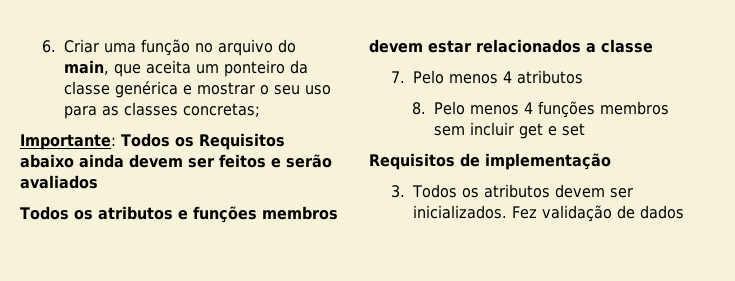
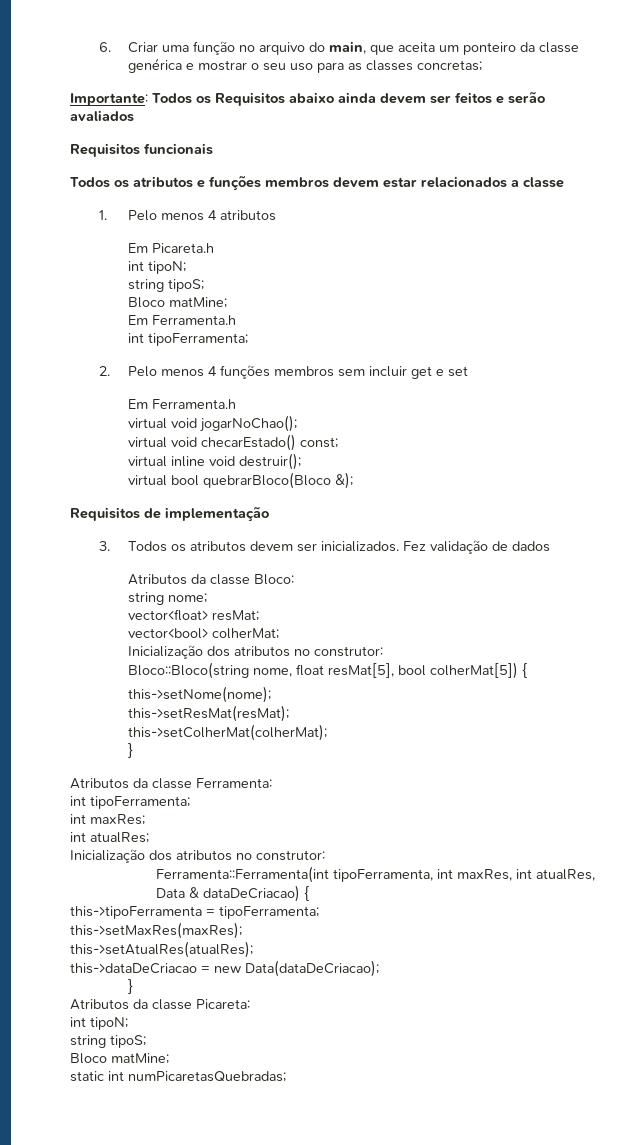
(98, 182) none -> [70,143,213,157] // Requisitos funcionais
[390,71,405,83] 7. -> [98,210,107,220] 1.
[412,102,427,115] 8. -> [127,243,214,253] [127,261,186,274] [127,279,204,292] [127,297,227,308] [127,315,236,325] [127,333,248,346] [98,366,110,376] Em Picareta.h // int tipoN; // string tipoS; // Bloco matMine; // Em Ferramenta.h // int tipoFerramenta; // 2.
(586, 129) none -> [127,399,236,409] [127,415,297,432] [127,434,338,451] [127,453,301,470] [127,472,353,489] // Em Ferramenta.h // virtual void jogarNoChao(); // virtual void checarEstado() const; // virtual inline void destruir(); // virtual bool quebrarBloco(Bloco &);
(684, 212) none -> [127,574,294,585] [127,592,207,605] [127,609,259,621] [127,628,279,639] [127,645,383,659] [127,662,528,679] [127,686,271,703] [127,705,289,722] [127,724,327,741] [127,743,133,758] [70,778,272,789] [70,796,190,809] [70,814,145,825] [70,832,149,843] [70,849,325,863] [156,866,596,883] [156,885,311,902] [70,906,319,919] [70,922,242,939] [70,941,253,958] [70,960,379,977] [127,979,133,994] [70,999,250,1010] [70,1017,128,1030] [70,1035,146,1048] [70,1053,169,1064] [70,1071,286,1082] // Atributos da classe Bloco: // string nome; // vector<float> resMat; // vector<bool> colherMat; // Inicialização dos atributos no construtor: // Bloco::Bloco(string nome, float resMat[5], bool colherMat[5]) { // this->setNome(nome); // this->setResMat(resMat); // this->setColherMat(colherMat); // } // Atributos da classe Ferramenta: // int tipoFerramenta; // int maxRes; // int atualRes; // Inicialização dos atributos no construtor: // Ferramenta::Ferramenta(int tipoFerramenta, int maxRes, int atualRes, Data & dataDeCriacao) { // this->tipoFerramenta = tipoFerramenta; // this->setMaxRes(maxRes); // this->setAtualRes(atualRes); // this->dataDeCriacao = new Data(dataDeCriacao); // } // Atributos da classe Picareta: // int tipoN; // string tipoS; // Bloco matMine; // static int numPicaretasQuebradas;

